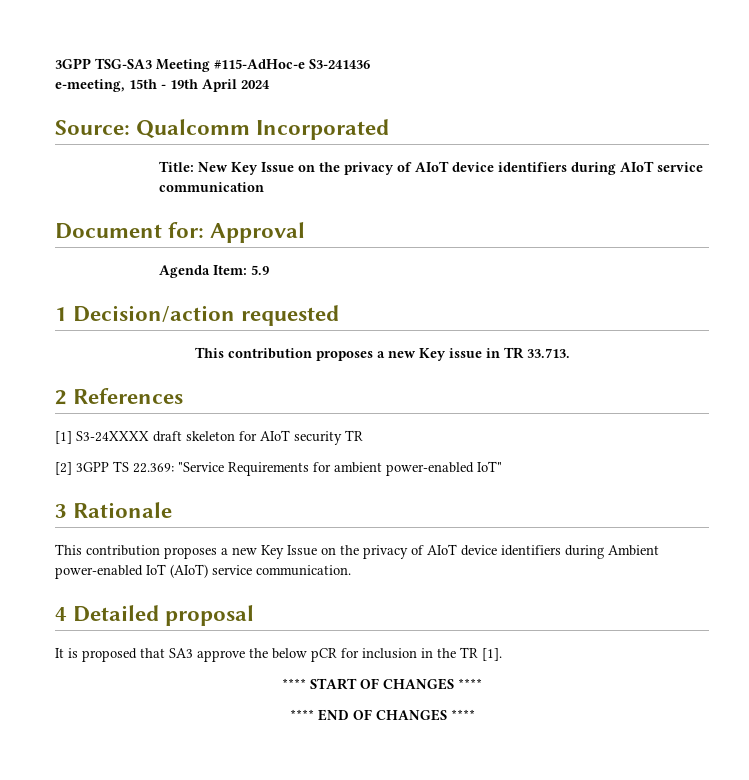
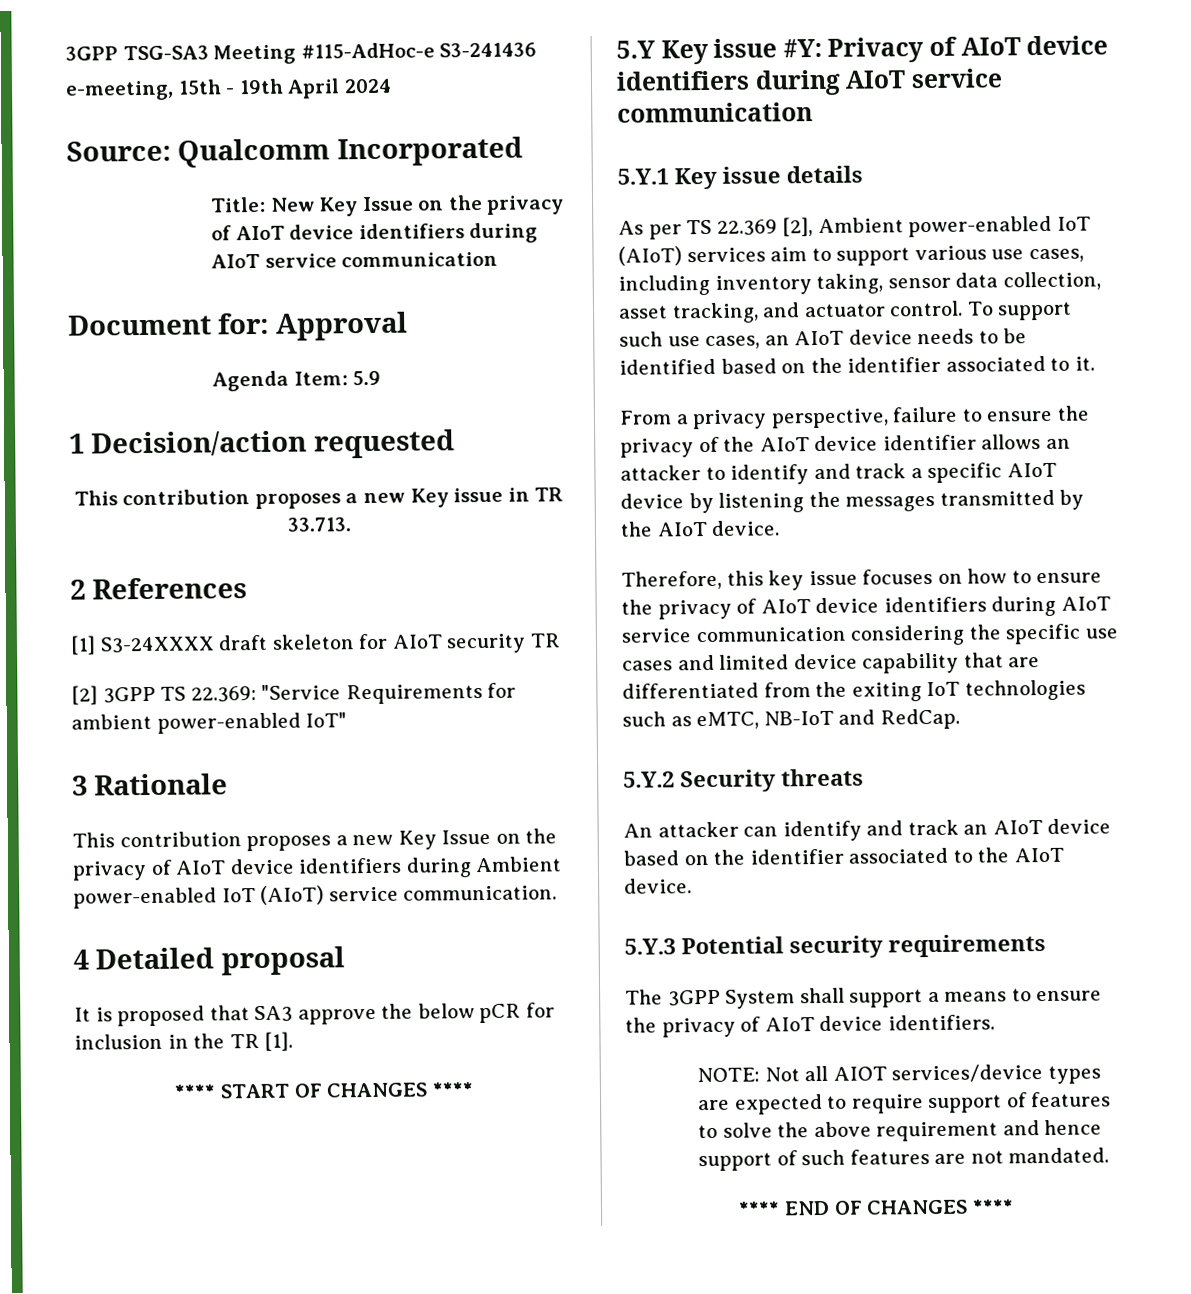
(482, 683) none -> [616,35,1109,65] [616,68,1003,96] [617,102,813,123] [617,165,863,190] [618,215,1091,240] [618,245,1084,266] [618,271,1101,296] [618,300,1073,324] [619,328,1028,350] [619,355,1095,375] [619,405,1090,430] [620,434,1071,458] [620,462,1057,485] [620,489,1085,514] [620,520,781,537] [621,568,1103,591] [621,595,1111,620] [621,623,1118,646] [622,652,1041,674] [622,679,1086,702] [622,708,960,730] [623,768,864,793] [623,818,1112,842] [623,847,1064,866] [624,878,692,894] [624,934,1046,959] [625,987,1103,1009] [625,1014,995,1038] [697,1064,1101,1084] [698,1091,1112,1115] [698,1119,1103,1142] [698,1147,1110,1172] // 5.Y Key issue #Y: Privacy of AIoT device identifiers during AIoT service communication // 5.Y.1 Key issue details // As per TS 22.369 [2], Ambient power-enabled IoT (AIoT) services aim to support various use cases, including inventory taking, sensor data collection, asset tracking, and actuator control. To support such use cases, an AIoT device needs to be identified based on the identifier associated to it. // From a privacy perspective, failure to ensure the privacy of the AIoT device identifier allows an attacker to identify and track a specific AIoT device by listening the messages transmitted by the AIoT device. // Therefore, this key issue focuses on how to ensure the privacy of AIoT device identifiers during AIoT service communication considering the specific use cases and limited device capability that are differentiated from the exiting IoT technologies such as eMTC, NB-IoT and RedCap. // 5.Y.2 Security threats // An attacker can identify and track an AIoT device based on the identifier associated to the AIoT device. // 5.Y.3 Potential security requirements // The 3GPP System shall support a means to ensure the privacy of AIoT device identifiers. // NOTE: Not all AIOT services/device types are expected to require support of features to solve the above requirement and hence support of such features are not mandated.

